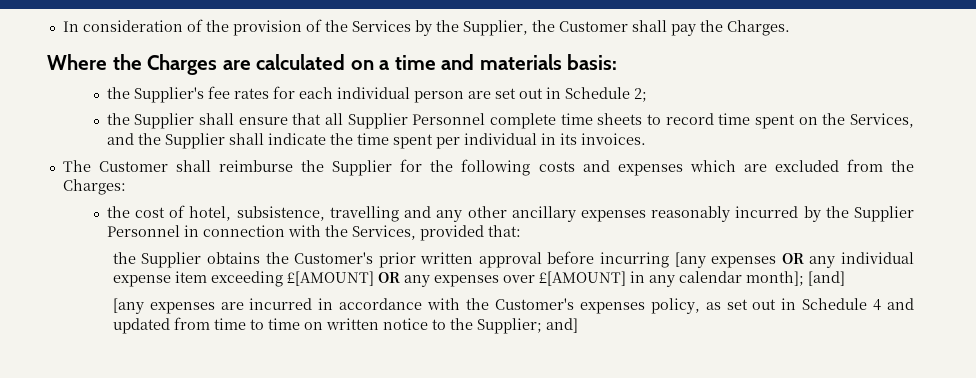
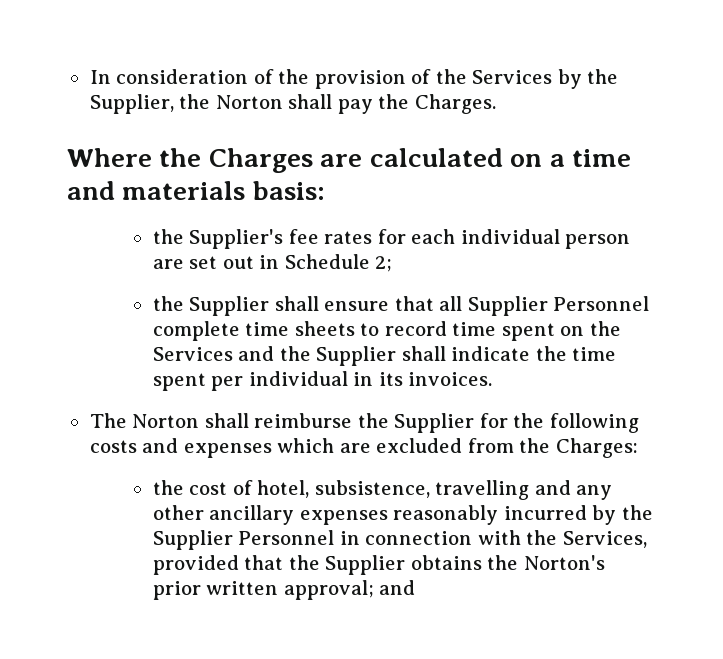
[558,21,628,32] Customer -> [215,95,283,109] Norton
[850,113,915,128] Services, -> [152,347,233,361] Services
[99,161,169,172] Customer -> [132,414,200,428] Norton
[487,225,521,237] that: // -> [244,555,284,570] that
[294,252,374,264] Customer's -> [523,555,605,570] Norton's
[478,251,915,268] [112,271,845,287] [112,298,914,314] [112,317,578,334] approval before incurring [any expenses OR any individual expense item exceeding £[AMOUNT] OR any expenses over £[AMOUNT] in any calendar month]; [and] // [any expenses are incurred in accordance with the Customer's expenses policy, as set out in Schedule 4 and updated from time to time on written notice to the Supplier; and] -> [283,580,416,600] approval; and

